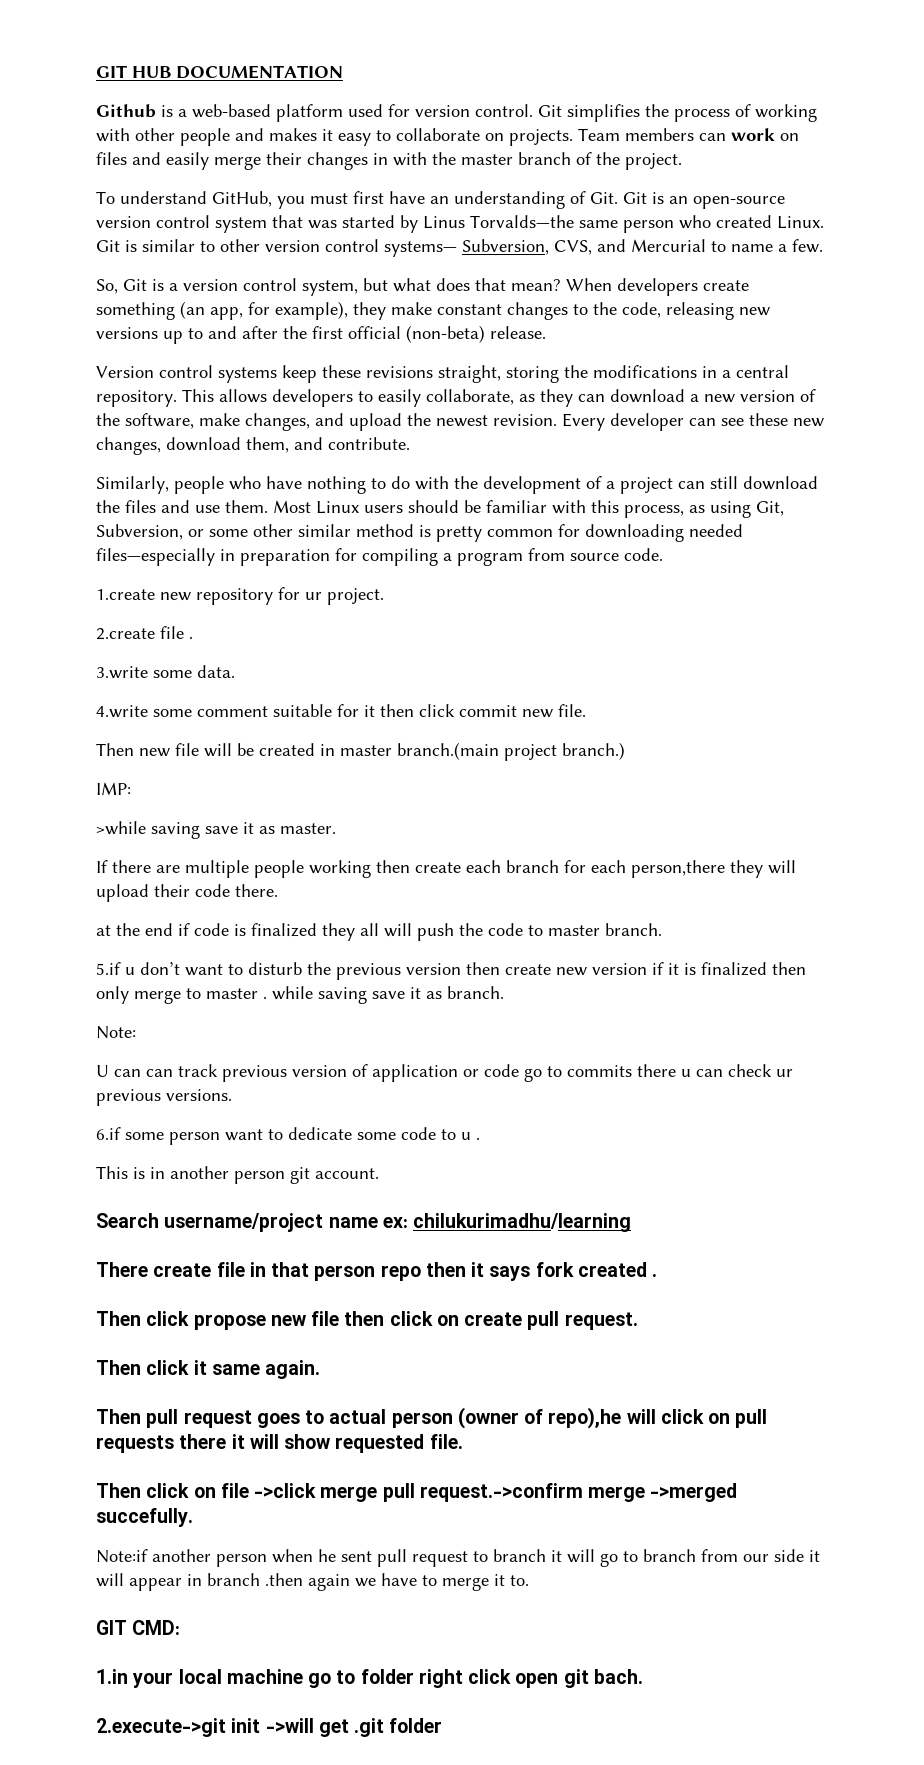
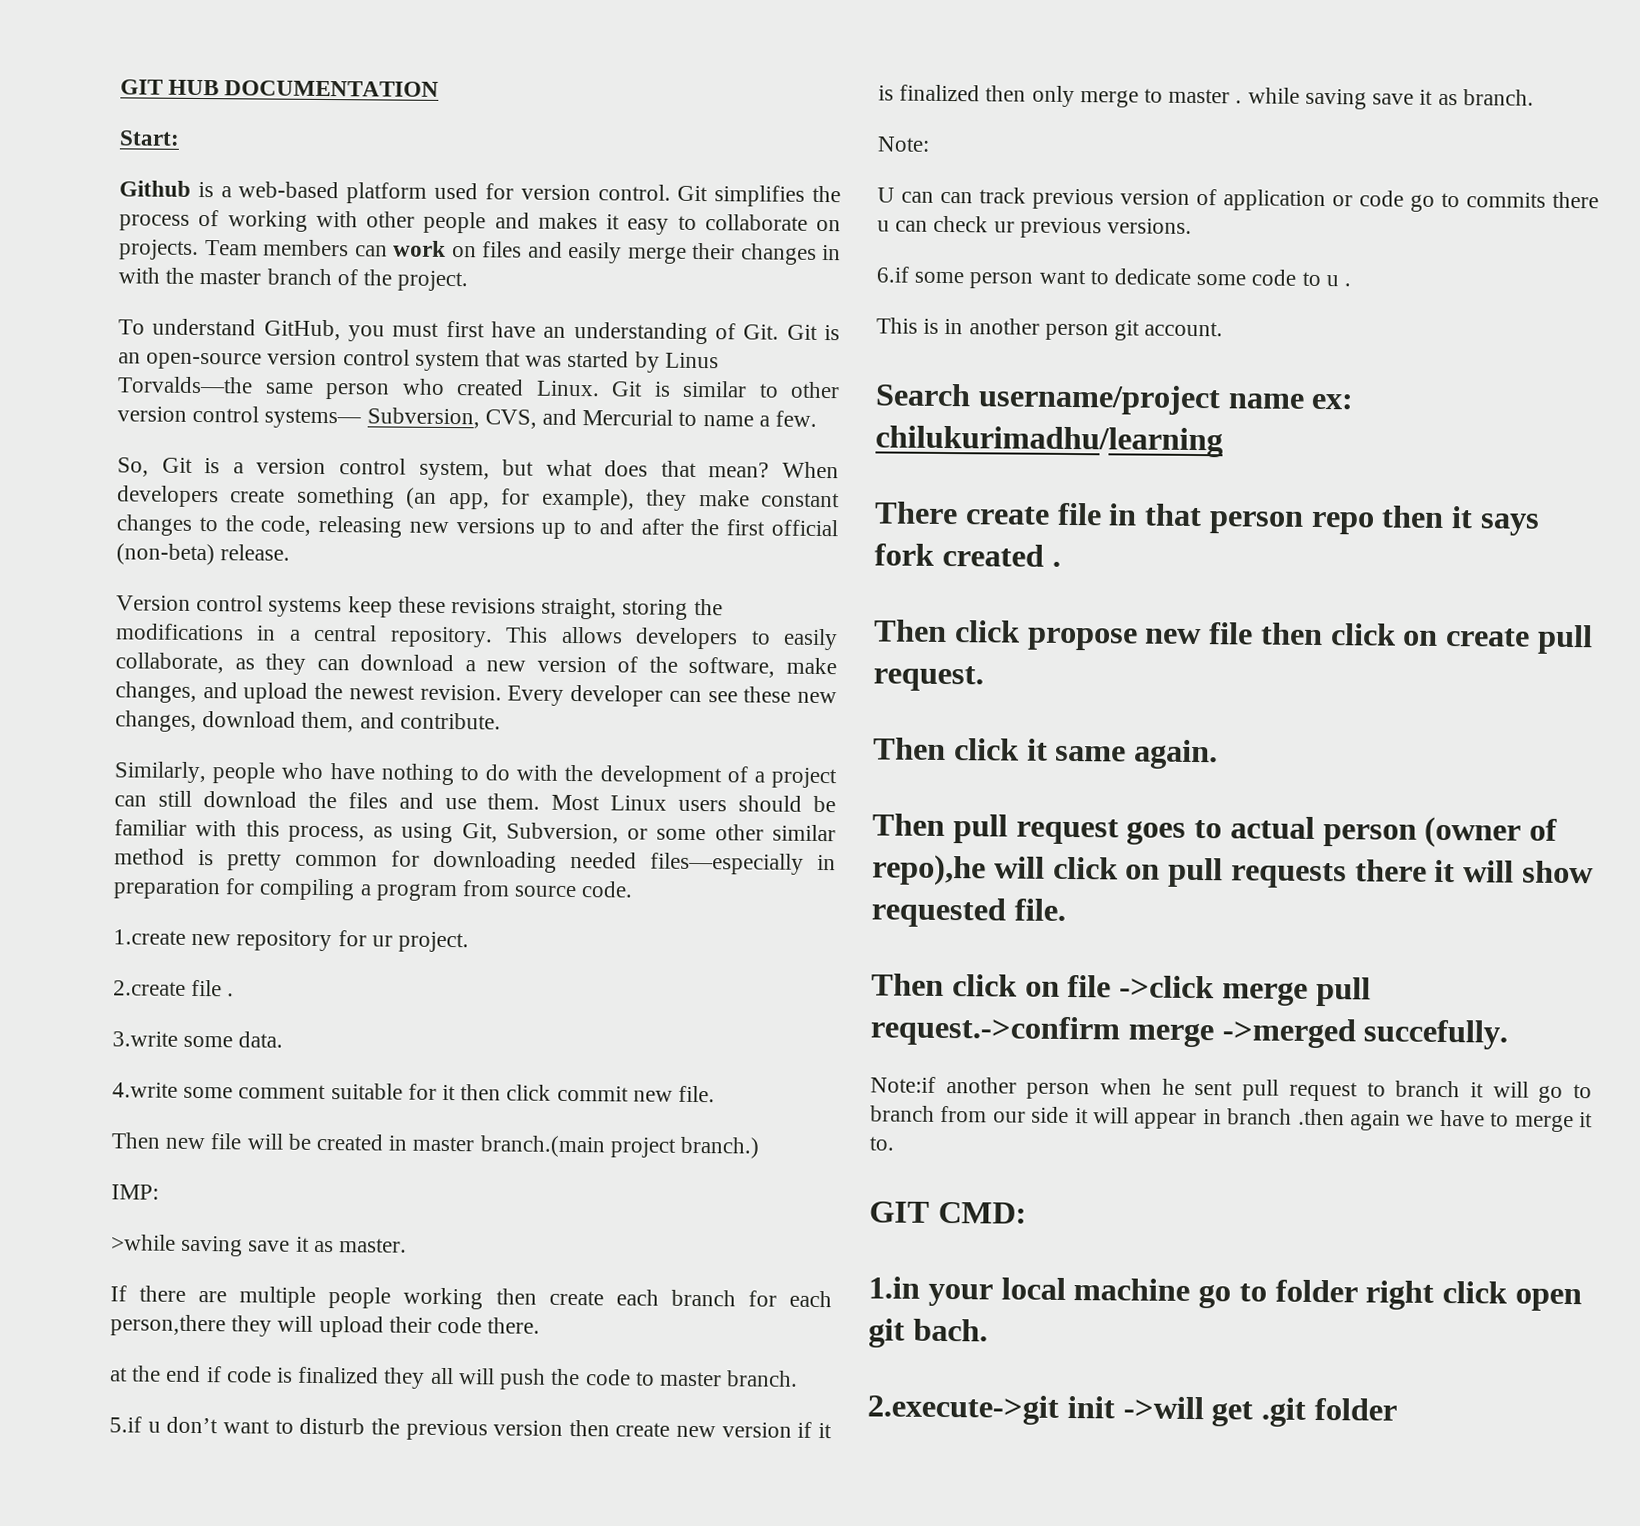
(343, 72) none -> [119,130,180,146] // Start:

